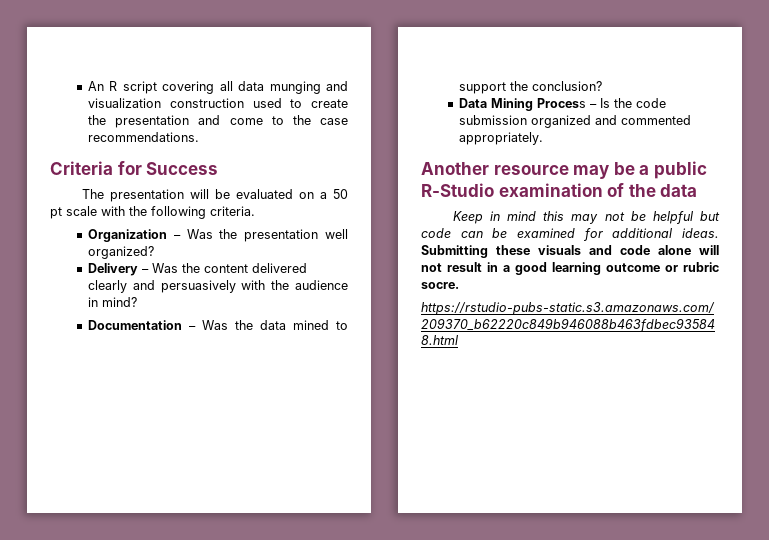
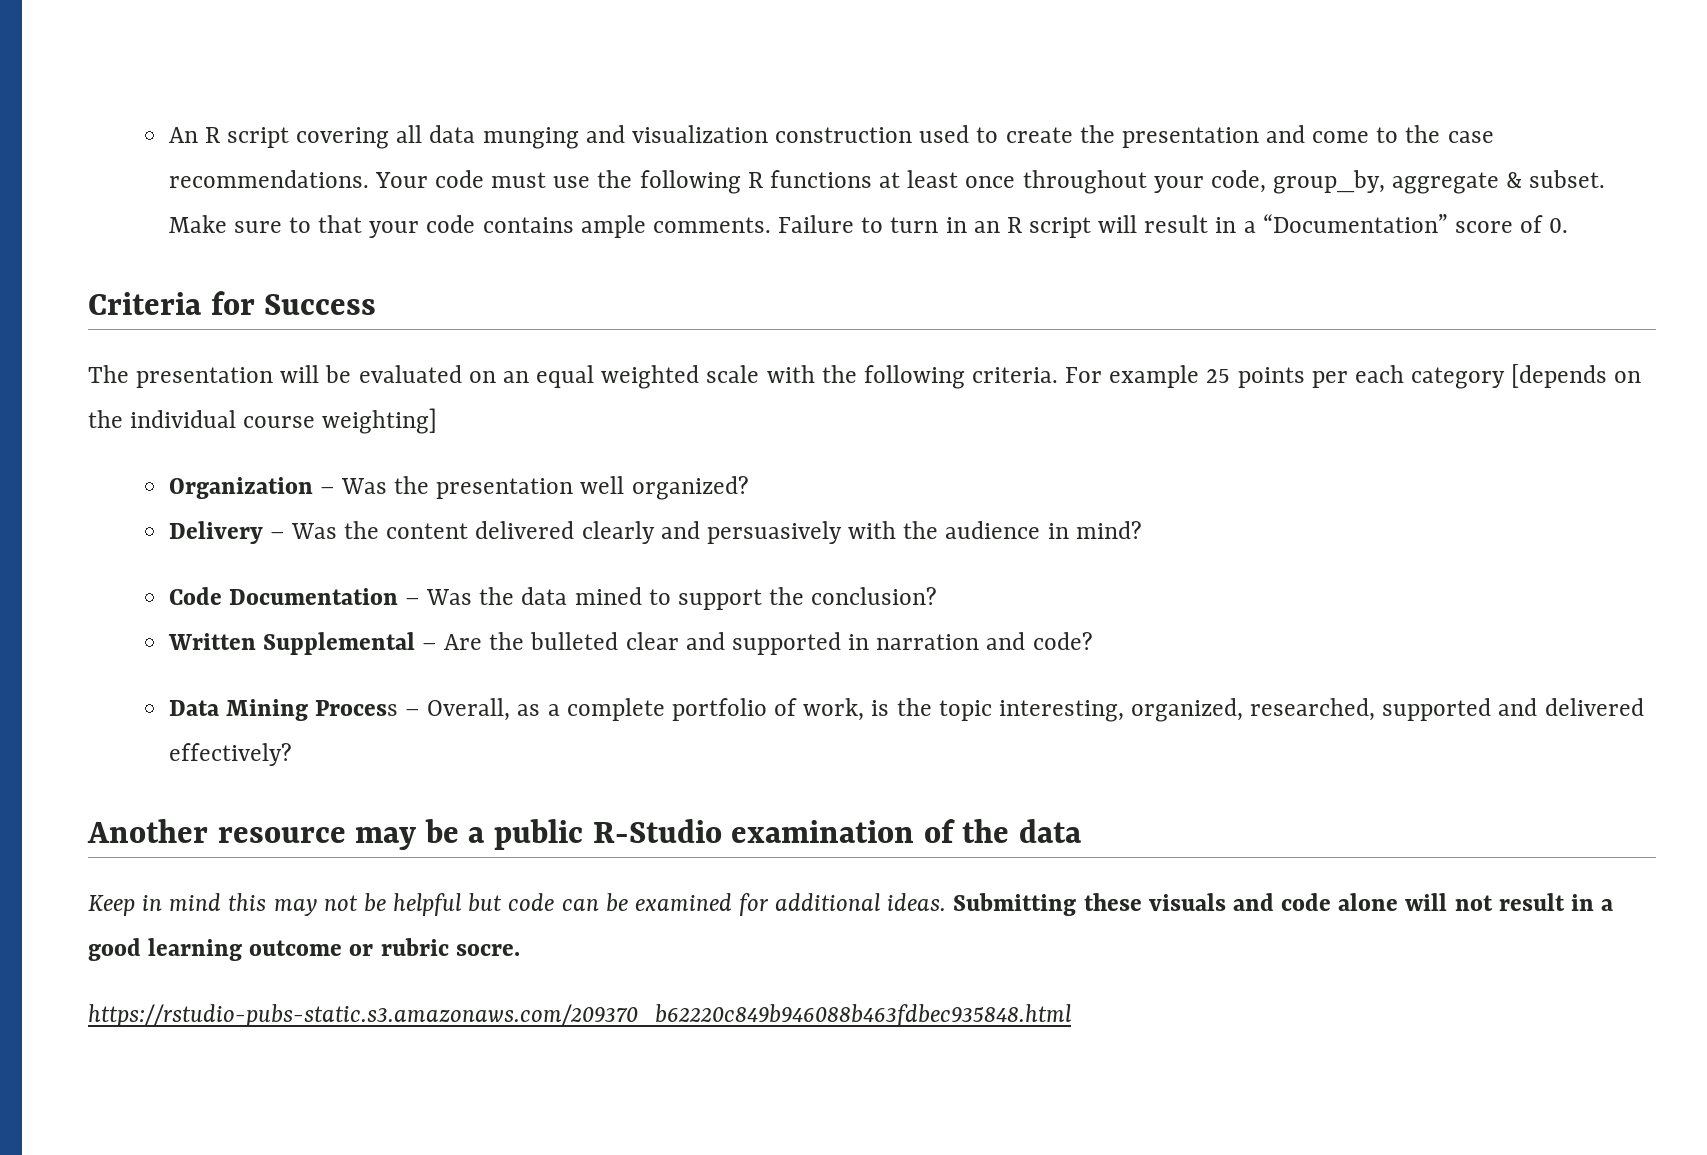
(200, 137) none -> [374,170,1606,194] [168,214,1569,238] Your code must use the following R functions at least once throughout your code, group_by, aggregate & subset. Make sure to that your code contains ample comments. Failure to turn in an R script will result in a “Documentation” score of 0.
[319,189,349,199] [50,207,62,219] a 50 pt -> [502,365,700,389] an equal weighted
(255, 211) none -> [1065,364,1642,389] [88,408,438,434] For example 25 points per each category [depends on the individual course weighting]
(138, 302) none -> [168,587,222,605] Code
[459,98,667,111] [459,115,692,128] [459,132,544,145] Data Mining Process – Is the code submission organized and commented appropriately. -> [167,632,1093,655] [168,698,1644,722] [168,743,292,766] Written Supplemental – Are the bulleted clear and supported in narration and code? // Data Mining Process – Overall, as a complete portfolio of work, is the topic interesting, organized, researched, supported and delivered effectively?

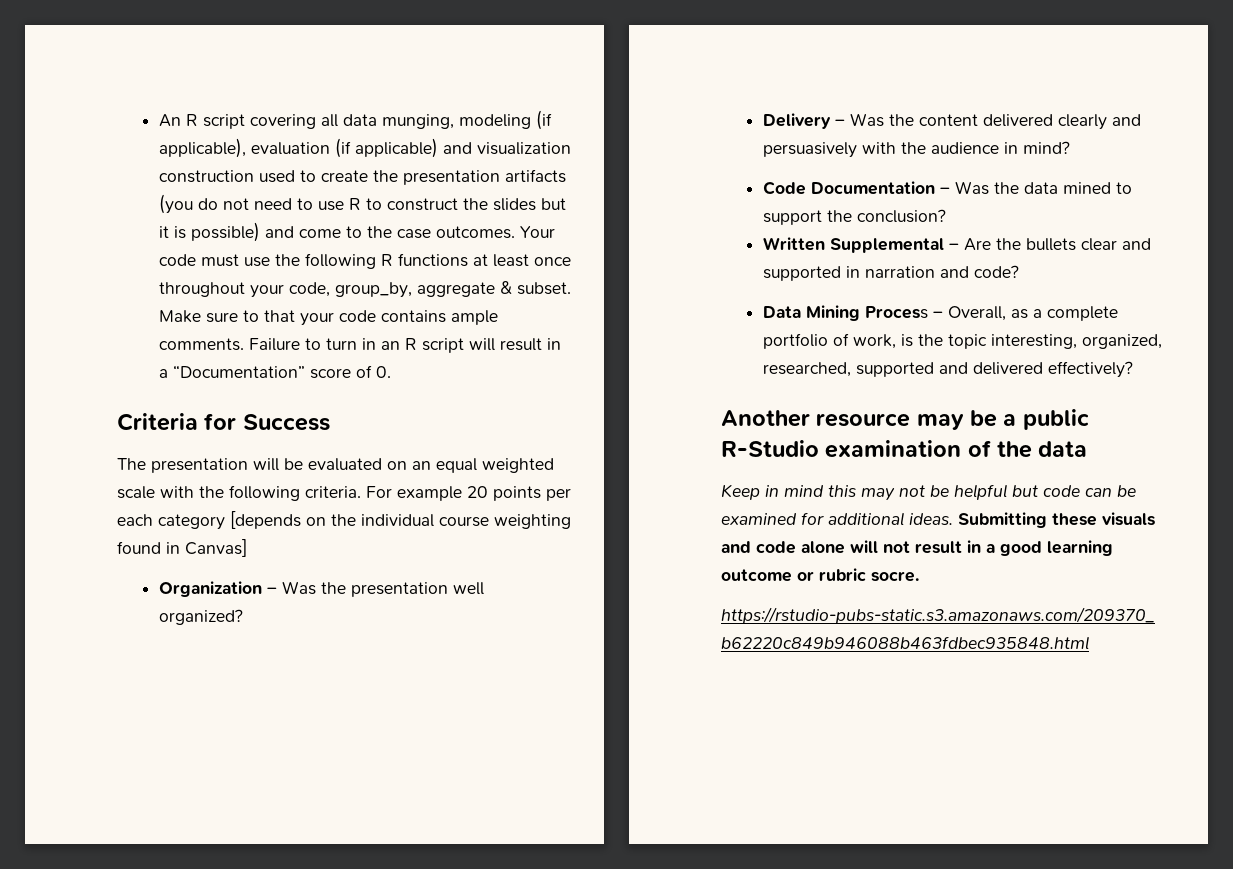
[482,127,579,149] munging -> [382,110,553,130] [159,138,439,158] munging, modeling (if applicable), evaluation (if applicable)
(1259, 137) none -> [505,169,567,183] [159,194,567,214] [159,222,261,242] artifacts (you do not need to use R to construct the slides but it is possible)
[168,170,369,188] recommendations. -> [436,226,516,239] outcomes.
[1206,369,1231,383] 25 -> [467,486,488,498] 20
[322,408,438,434] weighting] -> [494,514,571,529] [117,539,247,557] weighting found in Canvas]
[530,632,619,650] bulleted -> [1026,238,1077,251] bullets

